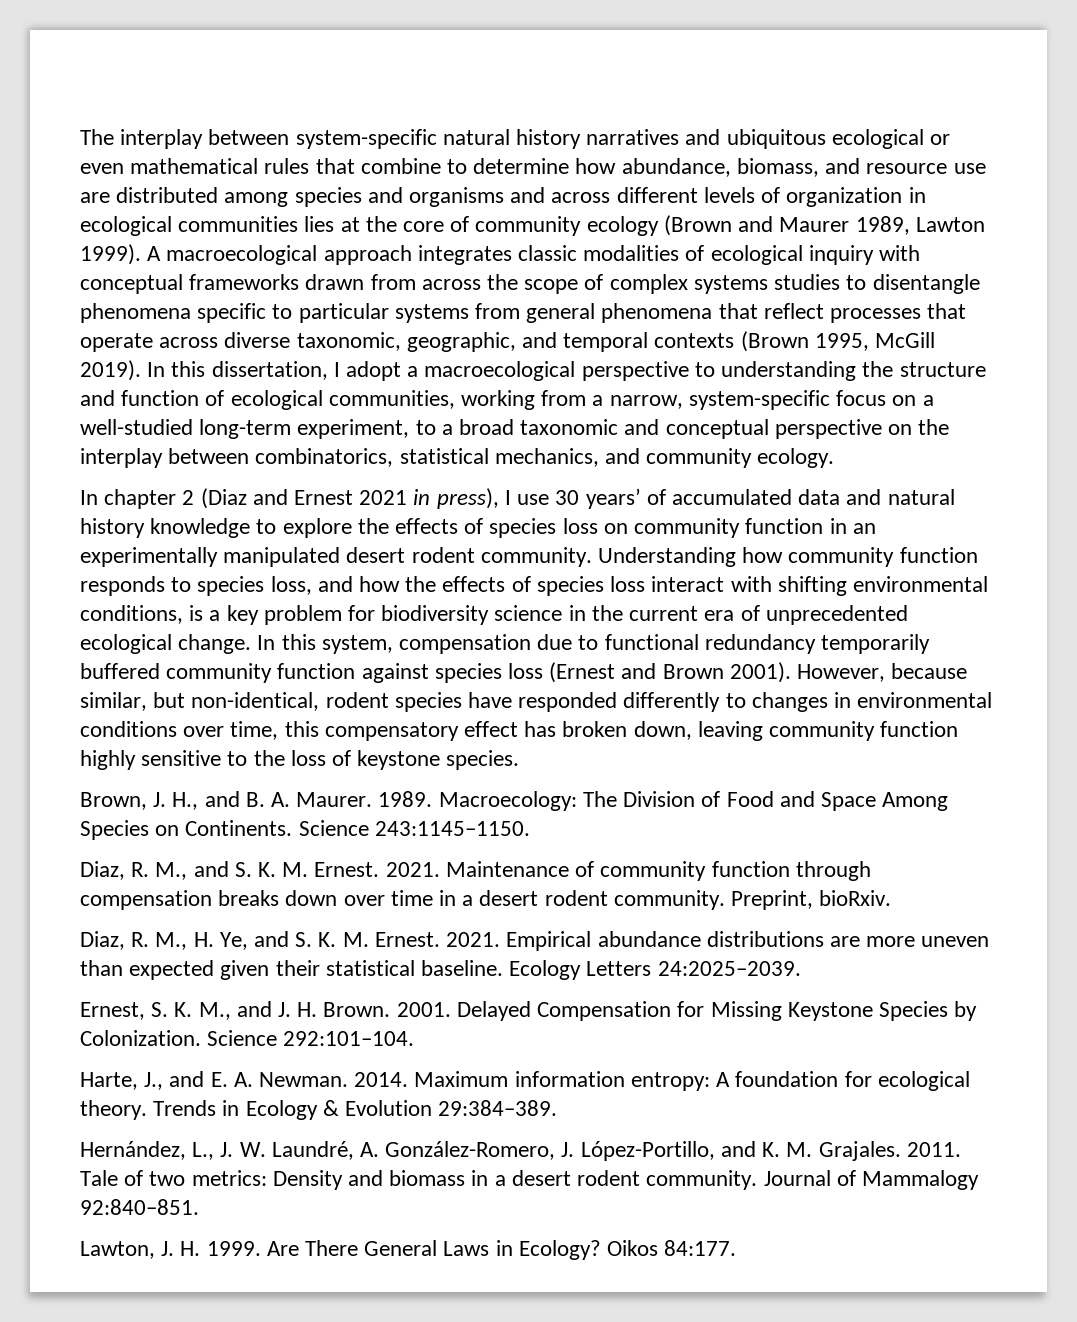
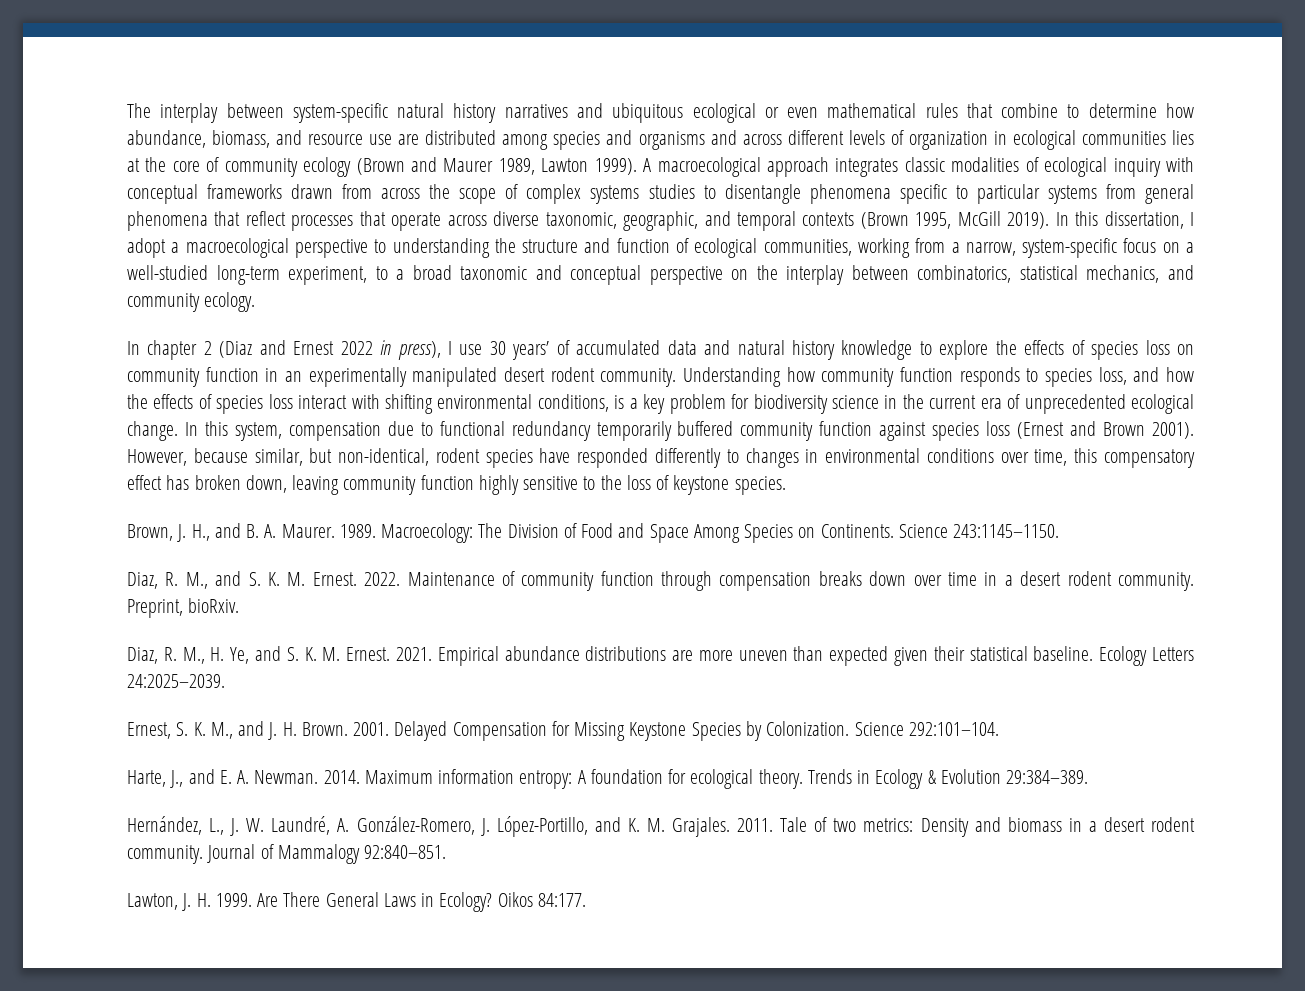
[359,490,408,505] 2021 -> [340,341,373,355] 2022
[385,862,440,877] 2021. -> [364,572,401,586] 2022.

